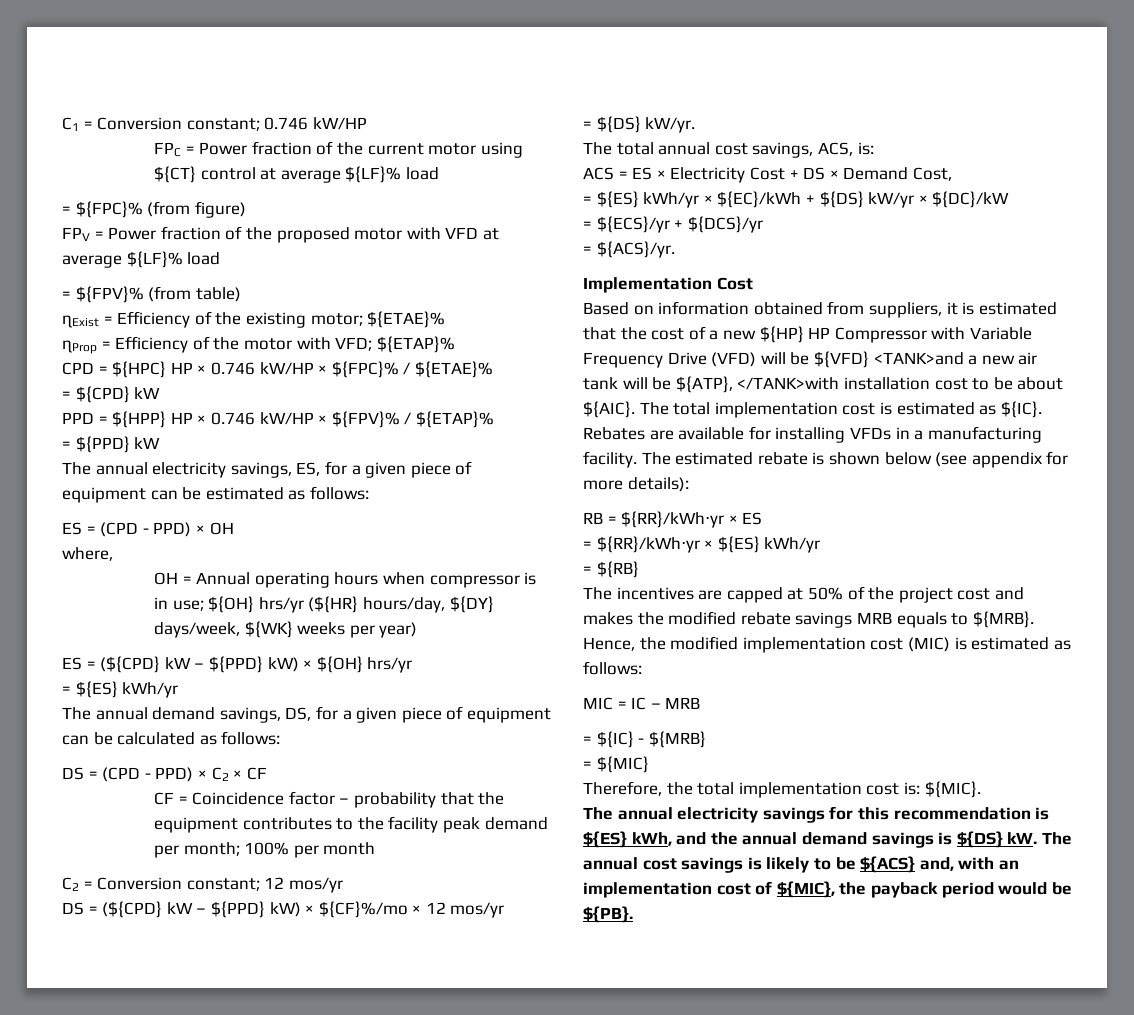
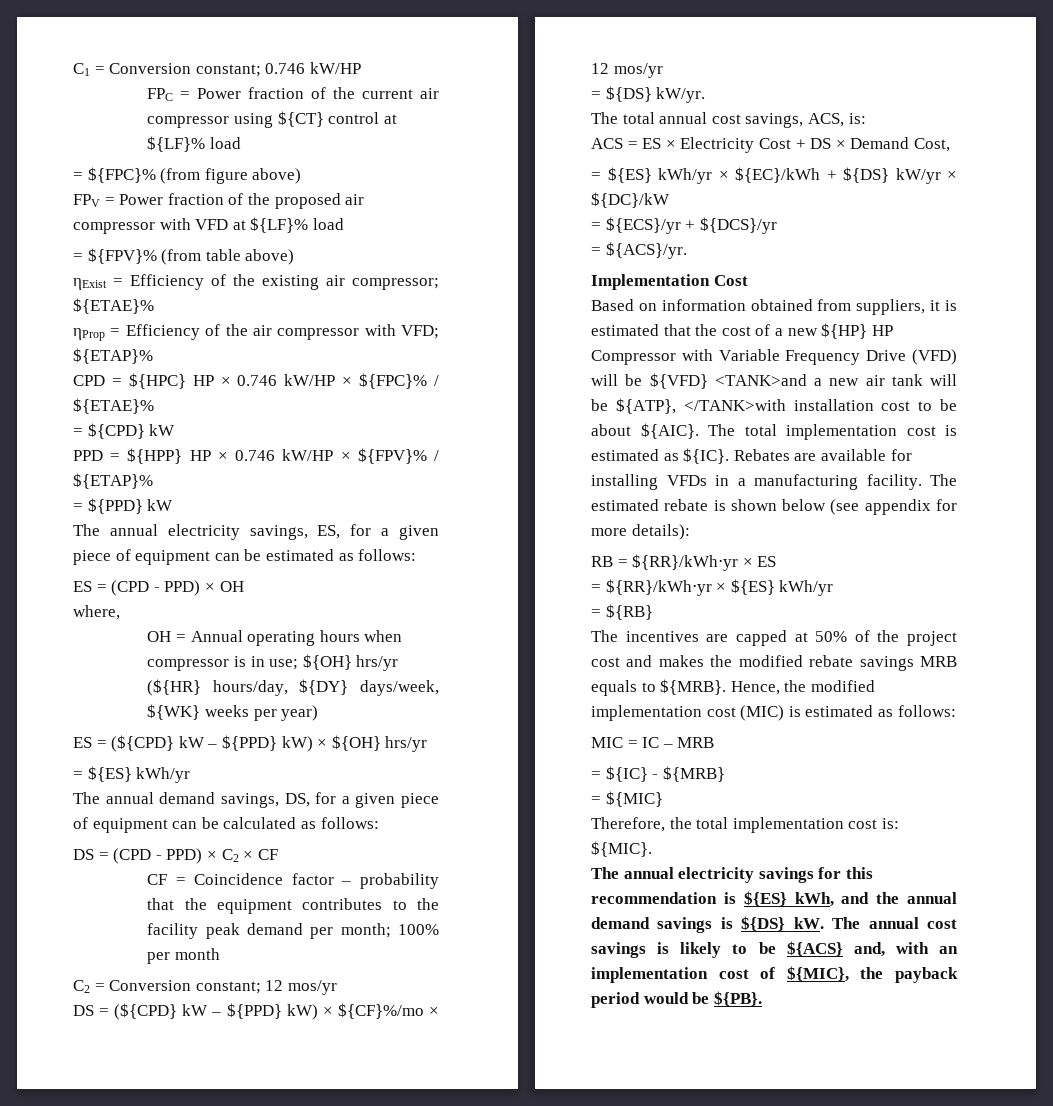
[428,143,477,155] motor -> [420,88,439,99] [147,116,230,128] air compressor
[280,170,341,183] average -> (397, 119) none
[194,201,246,218] figure) -> [204,168,302,184] figure above)
[354,228,403,240] motor -> [345,194,365,205] [73,222,155,234] air compressor
[62,255,122,268] average -> (246, 225) none
[195,287,241,302] table) -> [205,249,295,265] table above)
[310,313,363,326] motor; -> [326,275,439,290] air compressor;
[243,338,292,350] motor -> [252,325,360,340] air compressor

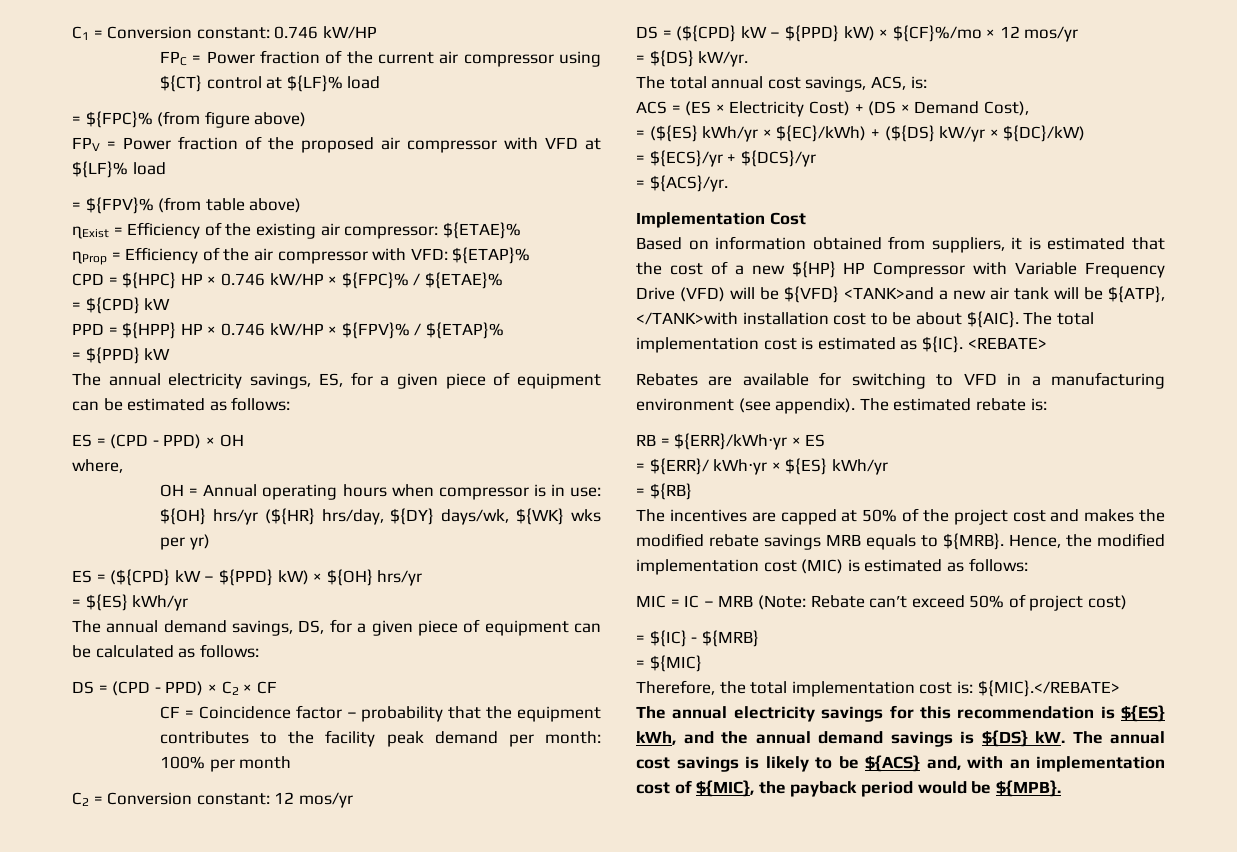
[195,64,261,77] constant; -> [196,27,270,39] constant:
[352,278,439,290] compressor; -> [344,226,439,239] compressor:
[401,325,439,339] VFD; -> [410,248,448,260] VFD:
[269,659,299,670] use; -> [570,487,601,497] use:
[212,679,439,696] [147,704,319,721] hours/day, ${DY} days/week, ${WK} weeks per year) -> [321,508,601,525] [160,534,210,550] hrs/day, ${DY} days/wk, ${WK} wks per yr)
[340,923,391,938] month; -> [545,731,601,744] month:
[195,981,261,994] constant; -> [196,793,270,805] constant:
[642,138,662,149] ES -> [685,101,712,116] (ES
[758,138,832,149] Cost + DS -> [808,101,897,116] Cost) + (DS
[913,138,950,152] [591,167,652,183] Cost, // = ${ES} -> [983,101,1029,116] [636,125,698,142] Cost), // = (${ES}
[735,167,889,183] ${EC}/kWh + ${DS} -> [776,125,935,142] ${EC}/kWh) + (${DS}
[591,192,670,208] ${DC}/kW -> [1003,125,1086,142] ${DC}/kW)
(730, 456) none -> [967,337,1047,349] <REBATE> //
[591,474,957,490] [591,499,957,515] [591,524,690,540] installing VFDs in a manufacturing facility. The estimated rebate is shown below (see appendix for more details): -> [851,372,1165,389] [636,398,1047,414] switching to VFD in a manufacturing environment (see appendix). The estimated rebate is:
[632,554,739,571] ${RR}/kWh⋅yr -> [674,433,788,450] ${ERR}/kWh⋅yr
[605,579,712,596] ${RR}/kWh⋅yr -> [649,458,768,475] ${ERR}/ kWh⋅yr
(715, 742) none -> [757,594,1128,611] (Note: Rebate can’t exceed 50% of project cost)
[591,841,652,857] ${MIC}. -> [977,680,1120,697] ${MIC}.</REBATE>
[713,991,762,1006] ${PB}. -> [995,780,1061,797] ${MPB}.

